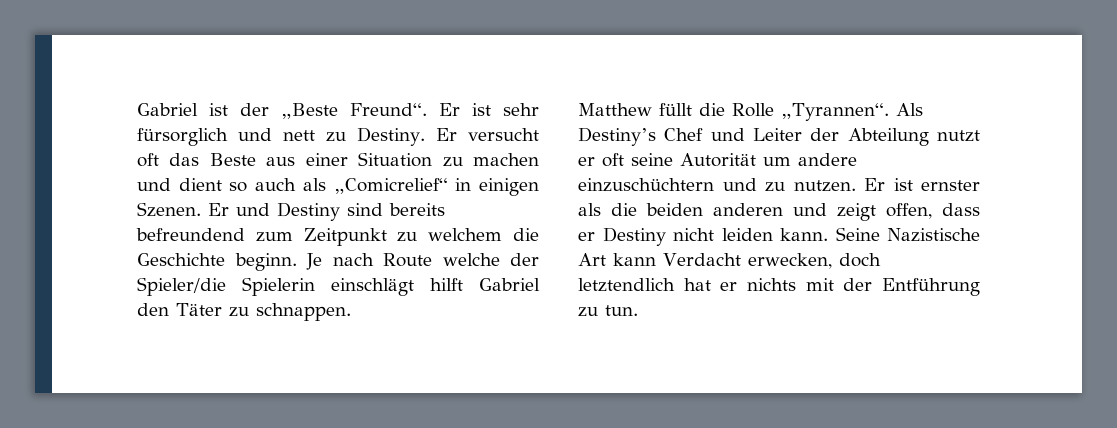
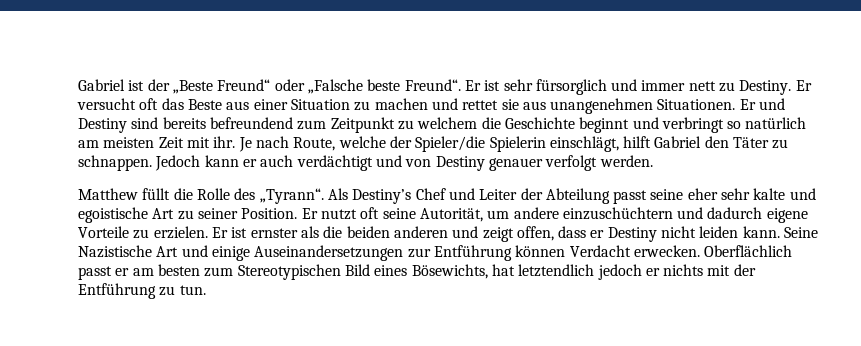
(338, 111) none -> [217,79,401,94] Freund“ oder „Falsche beste
(273, 134) none -> [641,80,686,91] immer
[178,178,539,196] [137,202,201,217] dient so auch als „Comicrelief“ in einigen Szenen. -> [462,98,736,114] rettet sie aus unangenehmen Situationen.
[234,253,297,271] beginn. -> [579,117,807,133] [78,136,236,148] beginnt und verbringt so natürlich am meisten Zeit mit ihr.
[383,253,432,267] Route -> [293,137,336,151] Route,
[331,278,414,296] einschlägt -> [549,136,619,152] einschlägt,
(351, 312) none -> [155,155,653,171] Jedoch kann er auch verdächtigt und von Destiny genauer verfolgt werden.
[781,103,889,121] „Tyrannen“. -> [234,188,324,204] des „Tyrann“.
[937,130,980,142] [578,157,595,166] nutzt er -> [613,188,816,204] [78,207,357,223] passt seine eher sehr kalte und egoistische Art zu seiner Position. Er nutzt
[680,153,756,167] Autorität -> [419,208,483,222] Autorität,
[765,180,856,192] zu nutzen. -> [707,207,808,223] [78,226,208,239] dadurch eigene Vorteile zu erzielen.
[613,253,881,269] [578,278,711,292] kann Verdacht erwecken, doch letztendlich hat -> [181,245,793,261] [78,264,642,280] und einige Auseinandersetzungen zur Entführung können Verdacht erwecken. Oberflächlich passt er am besten zum Stereotypischen Bild eines Bösewichts, hat letztendlich jedoch

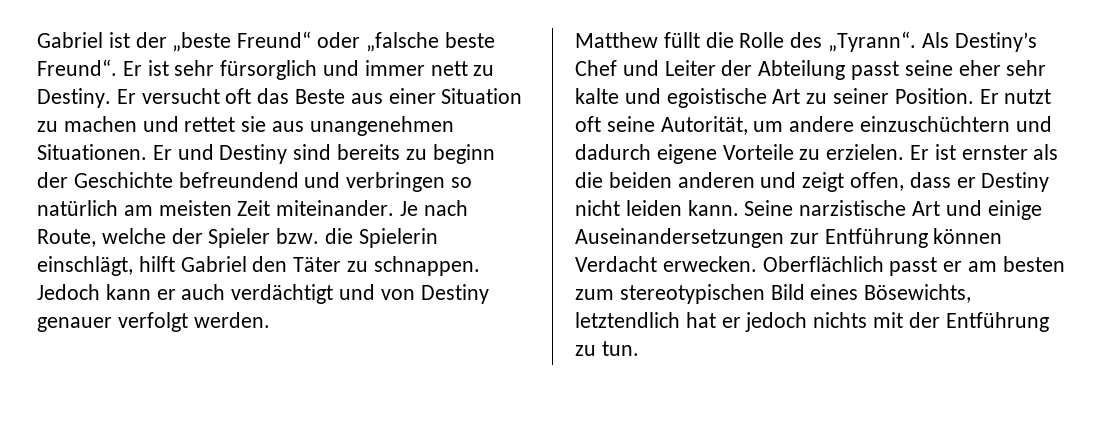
[172,80,213,94] „Beste -> [172,32,232,52] „beste
[307,79,363,94] „Falsche -> [365,32,439,52] „falsche
[209,117,724,133] befreundend zum Zeitpunkt zu welchem die Geschichte beginnt und verbringt -> [405,144,495,164] [37,172,446,192] zu beginn der Geschichte befreundend und verbringen
[186,136,236,148] mit ihr. -> [276,200,395,216] miteinander.
[415,136,486,152] Spieler/die -> [208,228,354,248] Spieler bzw. die
[78,245,152,258] Nazistische -> [799,200,907,216] narzistische
[237,264,341,280] Stereotypischen -> [619,284,765,304] stereotypischen
[491,264,660,280] hat letztendlich jedoch er -> [575,312,808,332] letztendlich hat er jedoch

